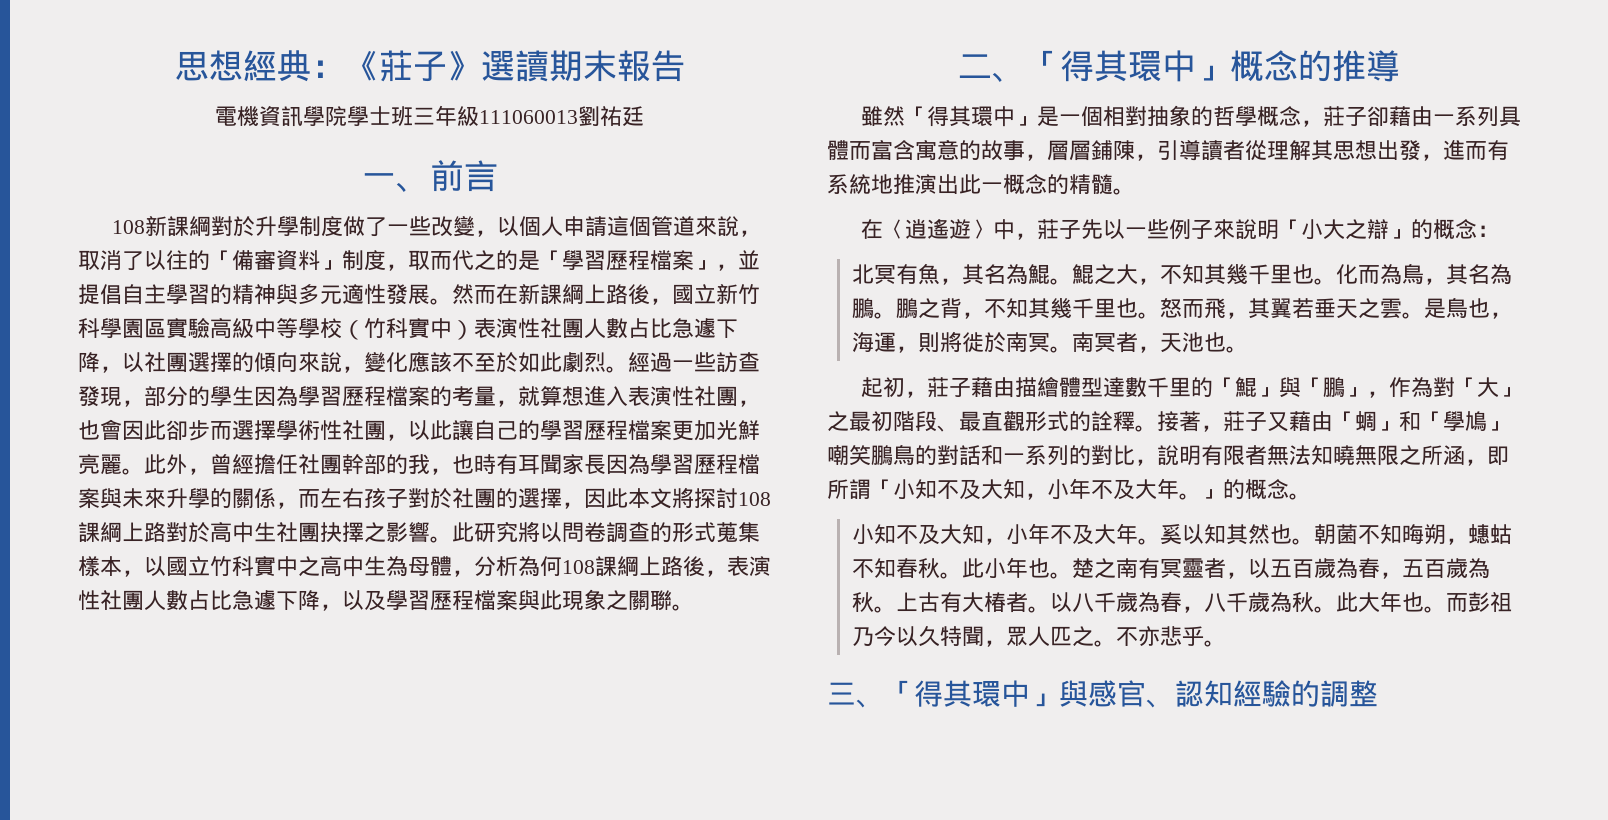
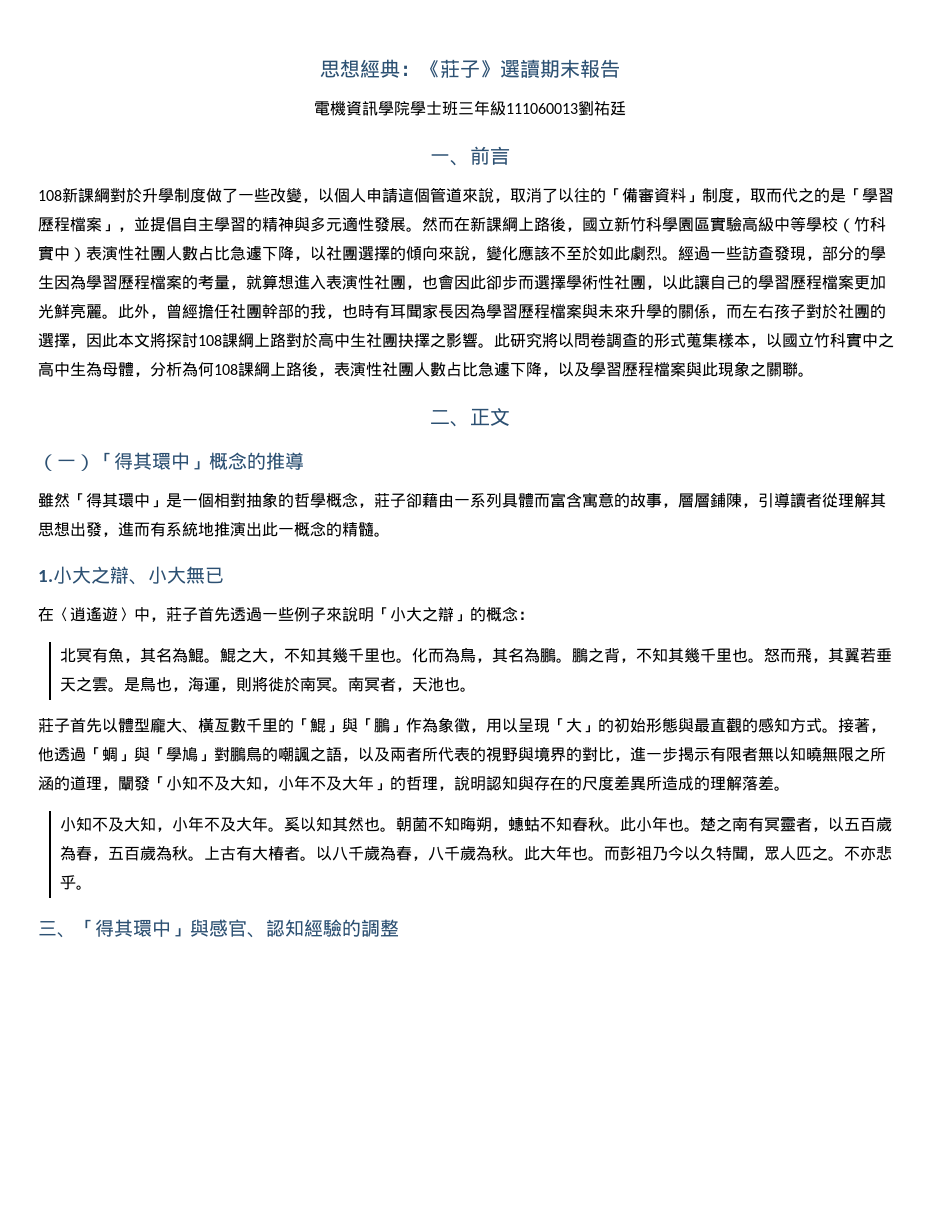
(1026, 77) none -> [469,407,510,426] [38,454,95,471] 正文 // （一）
(1135, 191) none -> [38,566,224,585] // 1.小大之辯、小大無已
[1081,219,1126,239] 先以 -> [198,607,262,622] 首先透過
[861,376,1126,398] 起初，莊子藉由描繪體型達 -> [38,718,230,733] 莊子首先以體型龐大、橫亙
[1367,377,1522,398] [827,411,1509,432] [827,444,1201,466] ，作為對「大」之最初階段、最直觀形式的詮釋。接著，莊子又藉由「蜩」和「學鳩」嘲笑鵬鳥的對話和一系列的對比，說明 -> [406,717,886,733] [38,746,710,762] 作為象徵，用以呈現「大」的初始形態與最直觀的感知方式。接著，他透過「蜩」與「學鳩」對鵬鳥的嘲諷之語，以及兩者所代表的視野與境界的對比，進一步揭示
[1289,445,1311,465] 法 -> [774,747,790,762] 以
[1465,446,1509,466] [827,479,871,499] ，即所謂 -> [54,776,150,791] 的道理，闡發
[1179,479,1289,500] 。」的概念 -> [374,775,774,791] 」的哲理，說明認知與存在的尺度差異所造成的理解落差

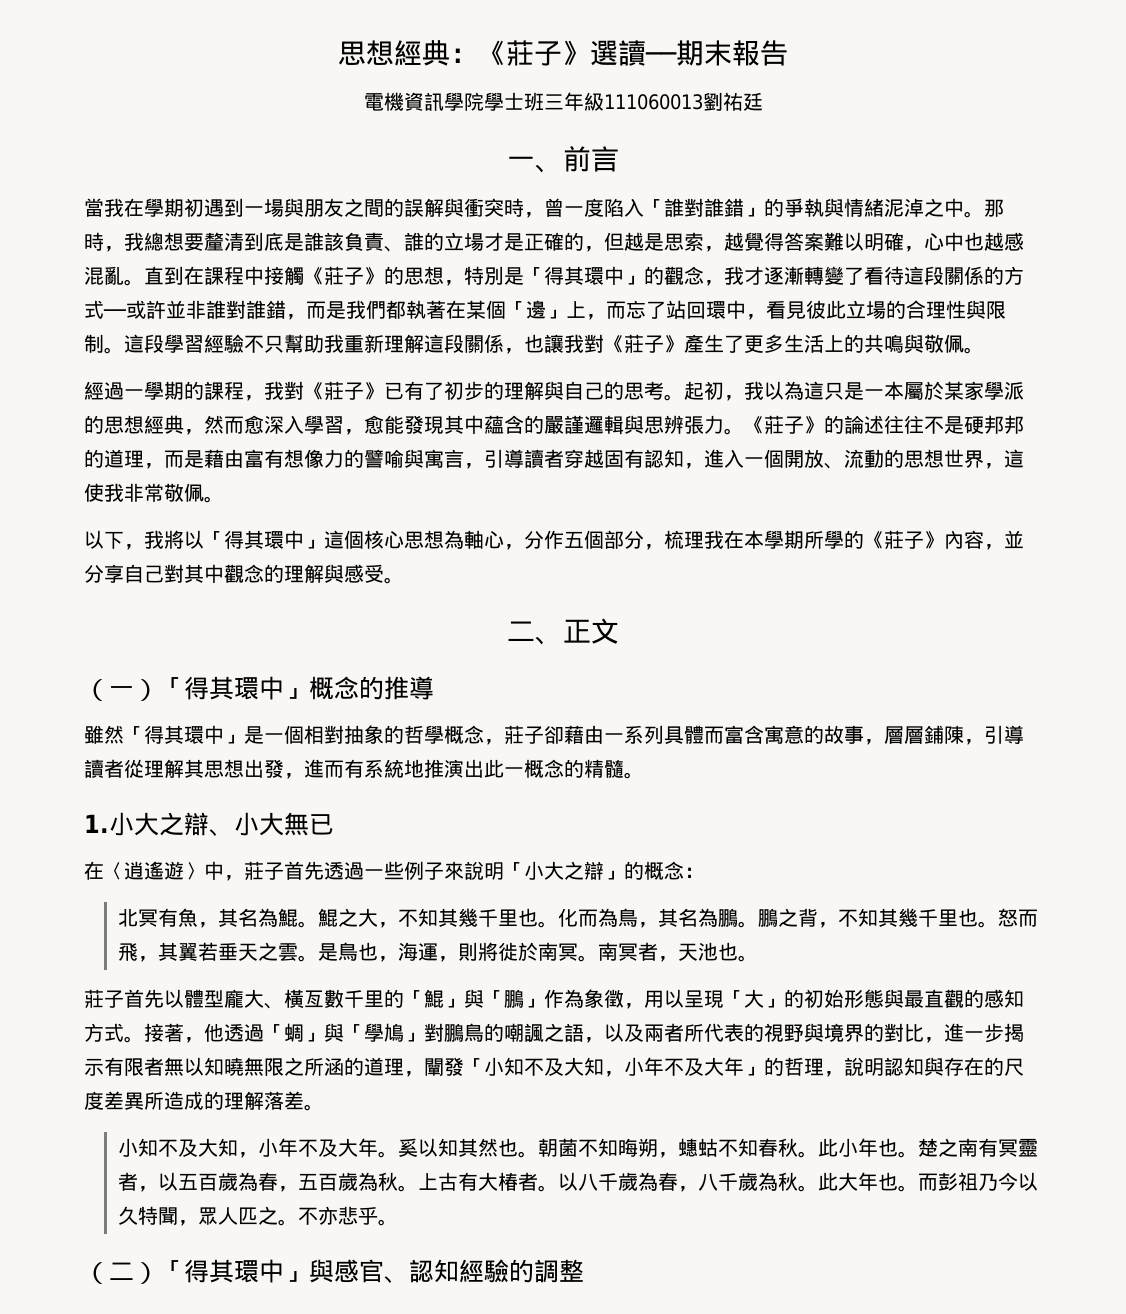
(540, 68) none -> [645,52,677,63] ──
[38,187,894,203] [38,216,886,233] [38,245,886,262] [38,274,886,290] [38,303,886,319] [38,332,894,348] [38,361,798,377] 108新課綱對於升學制度做了一些改變，以個人申請這個管道來說，取消了以往的「備審資料」制度，取而代之的是「學習歷程檔案」，並提倡自主學習的精神與多元適性發展。然而在新課綱上路後，國立新竹科學園區實驗高級中等學校（竹科實中）表演性社團人數占比急遽下降，以社團選擇的傾向來說，變化應該不至於如此劇烈。經過一些訪查發現，部分的學生因為學習歷程檔案的考量，就算想進入表演性社團，也會因此卻步而選擇學術性社團，以此讓自己的學習歷程檔案更加光鮮亮麗。此外，曾經擔任社團幹部的我，也時有耳聞家長因為學習歷程檔案與未來升學的關係，而左右孩子對於社團的選擇，因此本文將探討108課綱上路對於高中生社團抉擇之影響。此研究將以問卷調查的形式蒐集樣本，以國立竹科實中之高中生為母體，分析為何108課綱上路後，表演性社團人數占比急遽下降，以及學習歷程檔案與此現象之關聯 -> [84,198,1004,218] [84,232,1024,252] [84,266,1024,286] [84,300,1006,320] [84,334,984,354] [84,381,1024,401] [84,415,1024,435] [84,449,1024,469] [84,483,224,503] [84,530,1024,550] [84,564,384,583] 當我在學期初遇到一場與朋友之間的誤解與衝突時，曾一度陷入「誰對誰錯」的爭執與情緒泥淖之中。那時，我總想要釐清到底是誰該負責、誰的立場才是正確的，但越是思索，越覺得答案難以明確，心中也越感混亂。直到在課程中接觸《莊子》的思想，特別是「得其環中」的觀念，我才逐漸轉變了看待這段關係的方式──或許並非誰對誰錯，而是我們都執著在某個「邊」上，而忘了站回環中，看見彼此立場的合理性與限制。這段學習經驗不只幫助我重新理解這段關係，也讓我對《莊子》產生了更多生活上的共鳴與敬佩。 // 經過一學期的課程，我對《莊子》已有了初步的理解與自己的思考。起初，我以為這只是一本屬於某家學派的思想經典，然而愈深入學習，愈能發現其中蘊含的嚴謹邏輯與思辨張力。《莊子》的論述往往不是硬邦邦的道理，而是藉由富有想像力的譬喻與寓言，引導讀者穿越固有認知，進入一個開放、流動的思想世界，這使我非常敬佩。 // 以下，我將以「得其環中」這個核心思想為軸心，分作五個部分，梳理我在本學期所學的《莊子》內容，並分享自己對其中觀念的理解與感受
[38,921,76,938] 三、 -> [84,1262,159,1284] （二）

